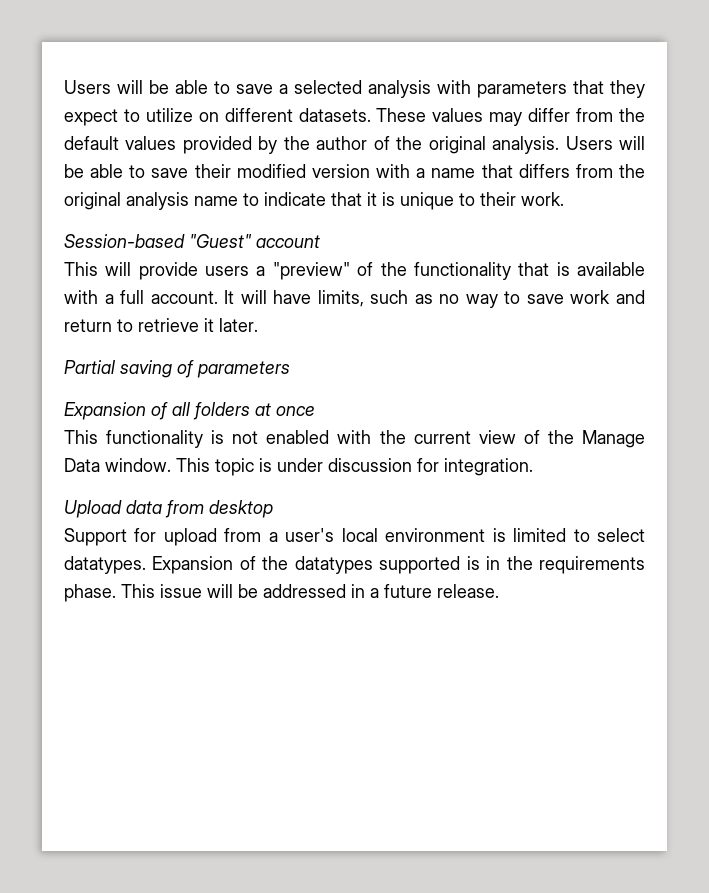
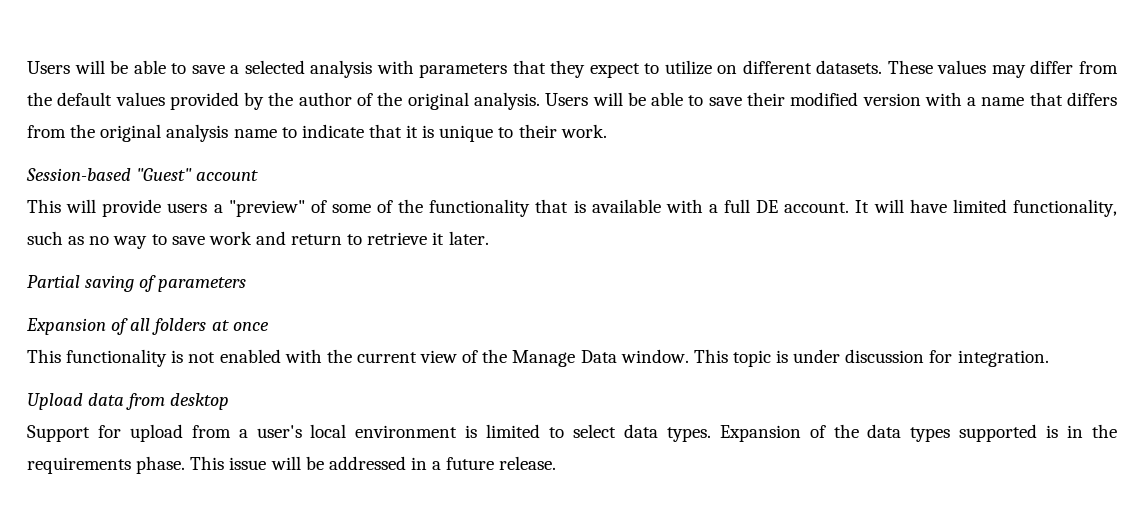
(374, 269) none -> [331,200,394,213] some of
(145, 297) none -> [756,200,779,213] DE
[317,290,364,307] limits, -> [952,199,1118,217] limited functionality,
[64,556,146,574] datatypes. -> [623,424,711,442] data types.
[294,556,373,574] datatypes -> [867,424,951,442] data types

